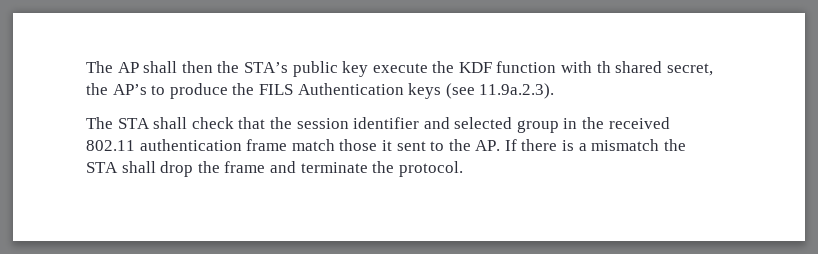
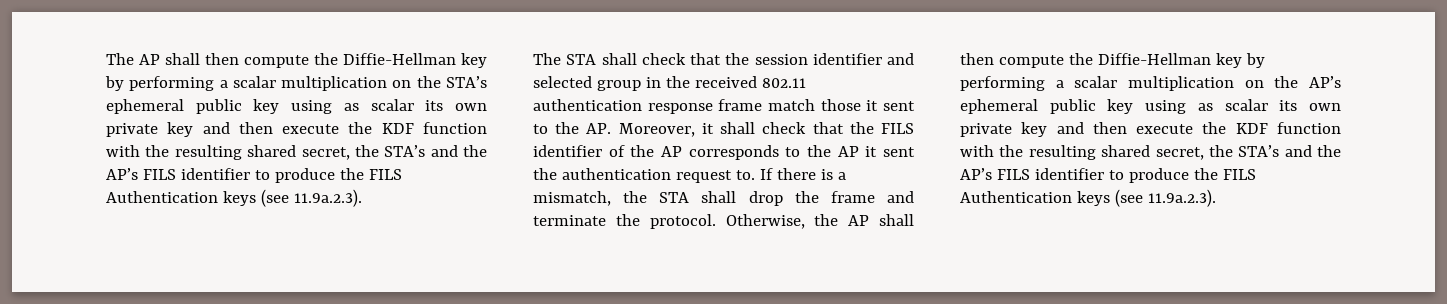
[217,61,713,77] [86,83,147,95] the STA’s public key execute the KDF function with th shared secret, the AP’s -> [244,53,487,68] [105,76,487,91] [106,99,488,114] [106,122,487,137] [106,145,487,160] [106,168,250,180] compute the Diffie-Hellman key by performing a scalar multiplication on the STA’s ephemeral public key using as scalar its own private key and then execute the KDF function with the resulting shared secret, the STA’s and the AP’s FILS identifier
(242, 145) none -> [647,103,713,114] response
(501, 145) none -> [618,122,914,137] [533,145,915,160] [533,168,755,183] Moreover, it shall check that the FILS identifier of the AP corresponds to the AP it sent the authentication request to.
[591,139,660,151] mismatch -> [533,191,611,206] mismatch,
(463, 169) none -> [725,214,914,229] [960,53,1265,68] [960,76,1341,91] [960,99,1341,114] [960,122,1341,137] [960,145,1341,160] [960,168,1256,183] [960,189,1216,207] Otherwise, the AP shall then compute the Diffie-Hellman key by performing a scalar multiplication on the AP’s ephemeral public key using as scalar its own private key and then execute the KDF function with the resulting shared secret, the STA’s and the AP’s FILS identifier to produce the FILS Authentication keys (see 11.9a.2.3).

